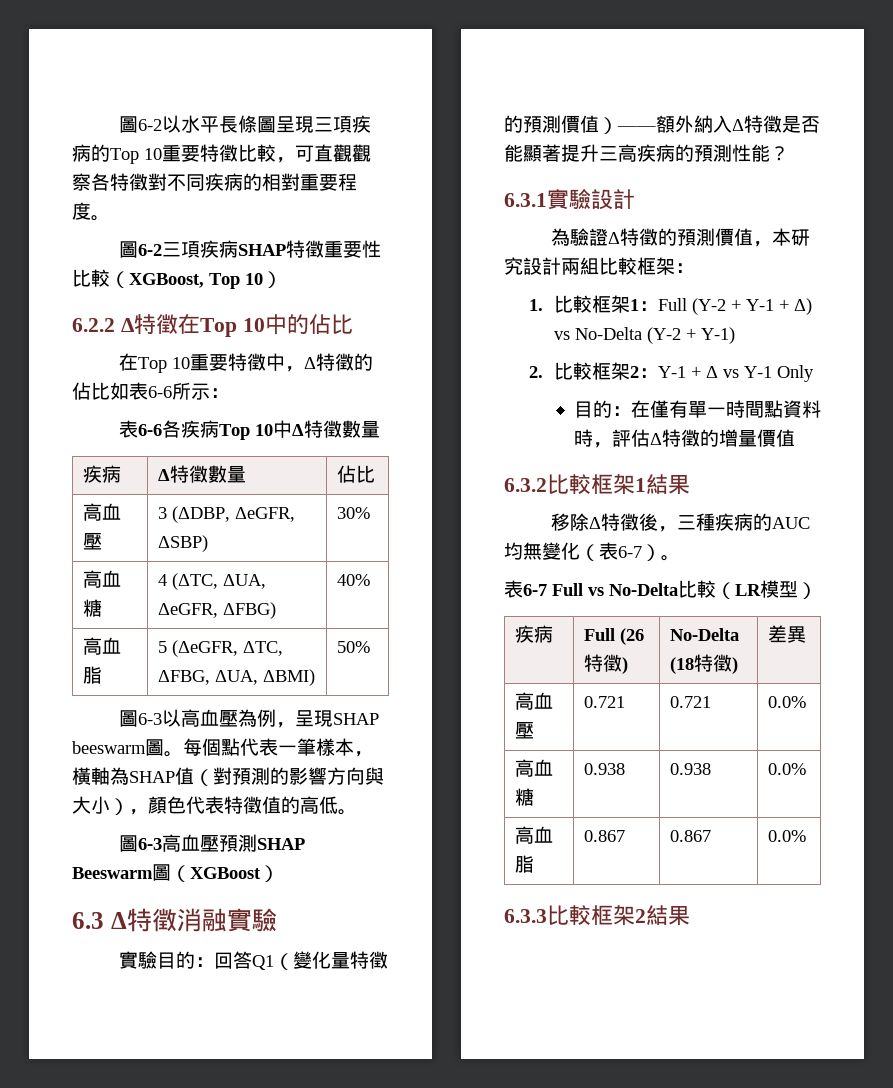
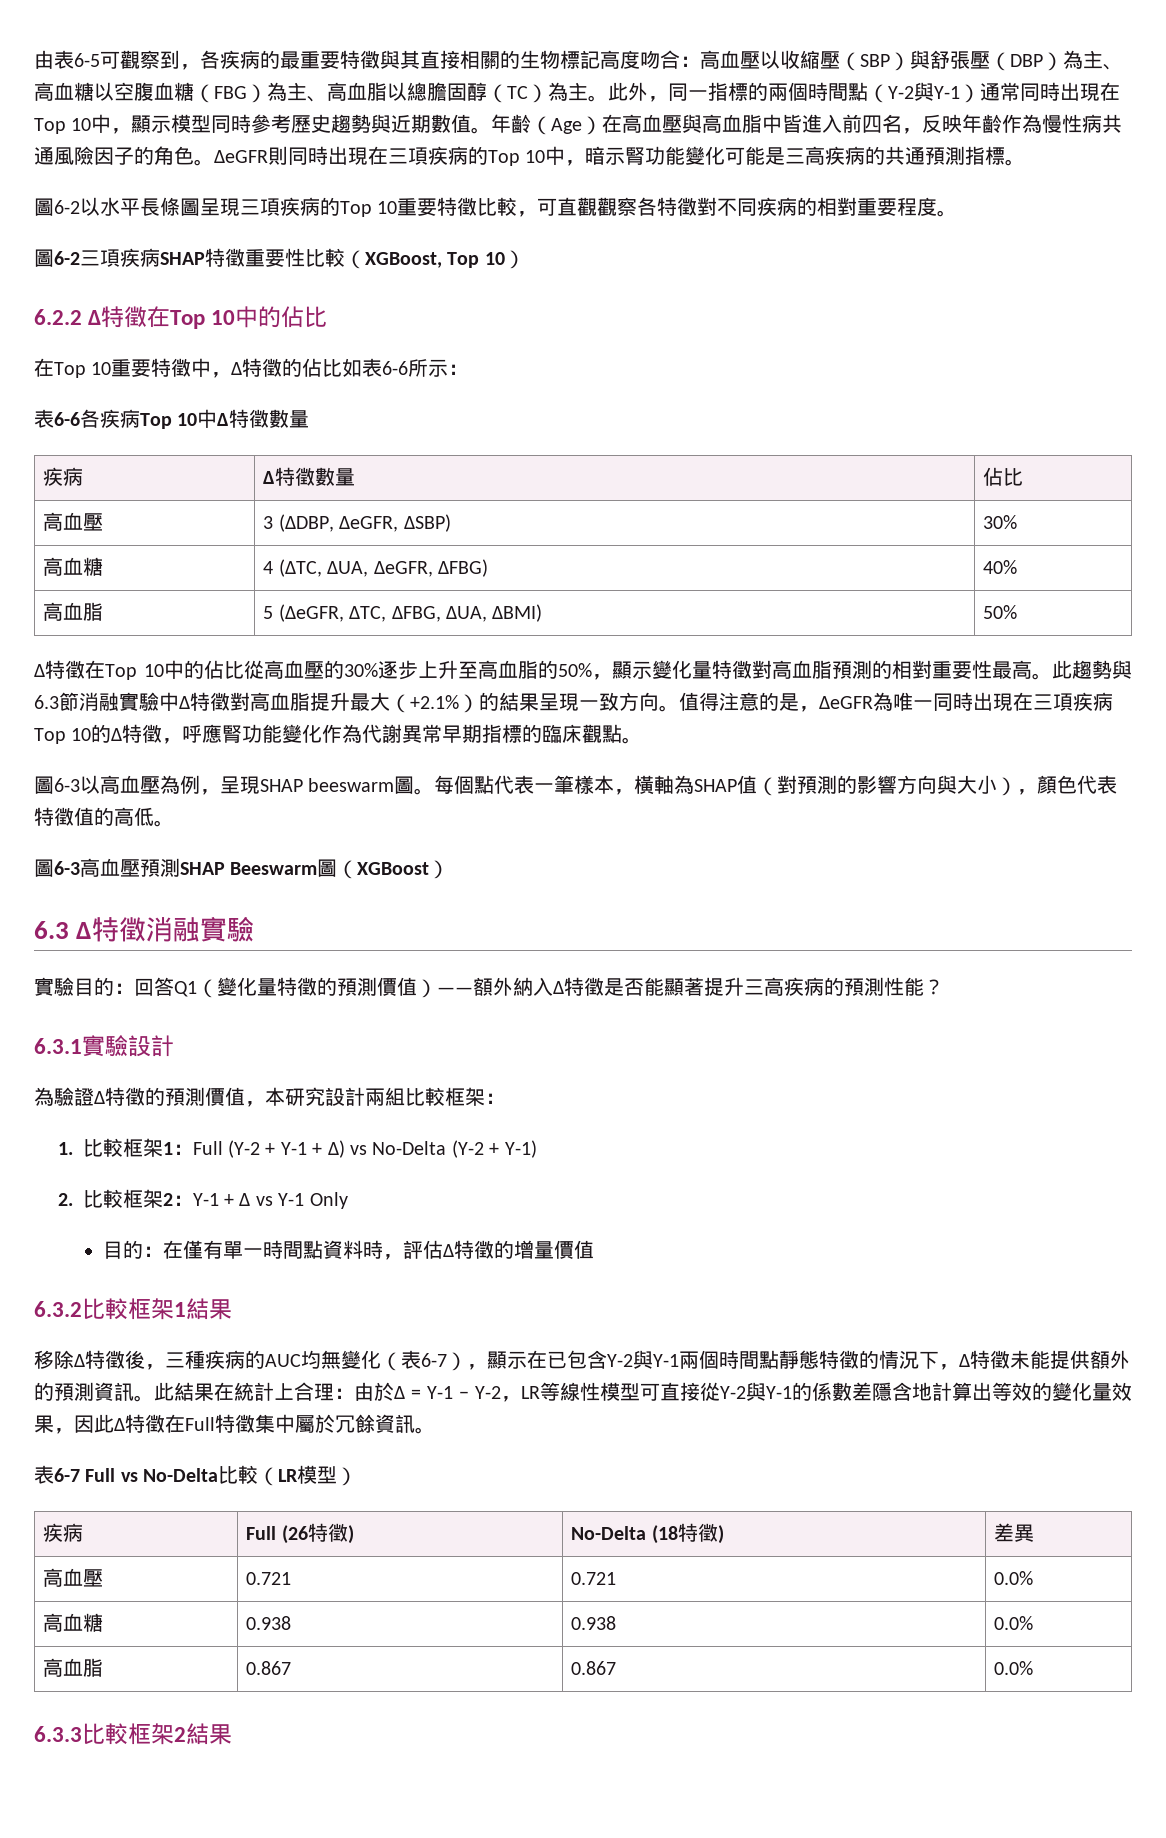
(119, 124) none -> [34,50,1123,71] [34,82,1120,103] [34,114,1123,135] [34,146,1026,166] 由表6-5可觀察到，各疾病的最重要特徵與其直接相關的生物標記高度吻合：高血壓以收縮壓（SBP）與舒張壓（DBP）為主、高血糖以空腹血糖（FBG）為主、高血脂以總膽固醇（TC）為主。此外，同一指標的兩個時間點（Y-2與Y-1）通常同時出現在Top 10中，顯示模型同時參考歷史趨勢與近期數值。年齡（Age）在高血壓與高血脂中皆進入前四名，反映年齡作為慢性病共通風險因子的角色。ΔeGFR則同時出現在三項疾病的Top 10中，暗示腎功能變化可能是三高疾病的共通預測指標。 //
(371, 647) none -> [34,660,1132,680] [34,692,1113,713] [34,724,643,744] // Δ特徵在Top 10中的佔比從高血壓的30%逐步上升至高血脂的50%，顯示變化量特徵對高血脂預測的相對重要性最高。此趨勢與6.3節消融實驗中Δ特徵對高血脂提升最大（+2.1%）的結果呈現一致方向。值得注意的是，ΔeGFR為唯一同時出現在三項疾病Top 10的Δ特徵，呼應腎功能變化作為代謝異常早期指標的臨床觀點。
(661, 552) none -> [467,1350,1130,1370] [34,1382,1132,1402] [34,1414,415,1434] ，顯示在已包含Y-2與Y-1兩個時間點靜態特徵的情況下，Δ特徵未能提供額外的預測資訊。此結果在統計上合理：由於Δ = Y-1 − Y-2，LR等線性模型可直接從Y-2與Y-1的係數差隱含地計算出等效的變化量效果，因此Δ特徵在Full特徵集中屬於冗餘資訊

